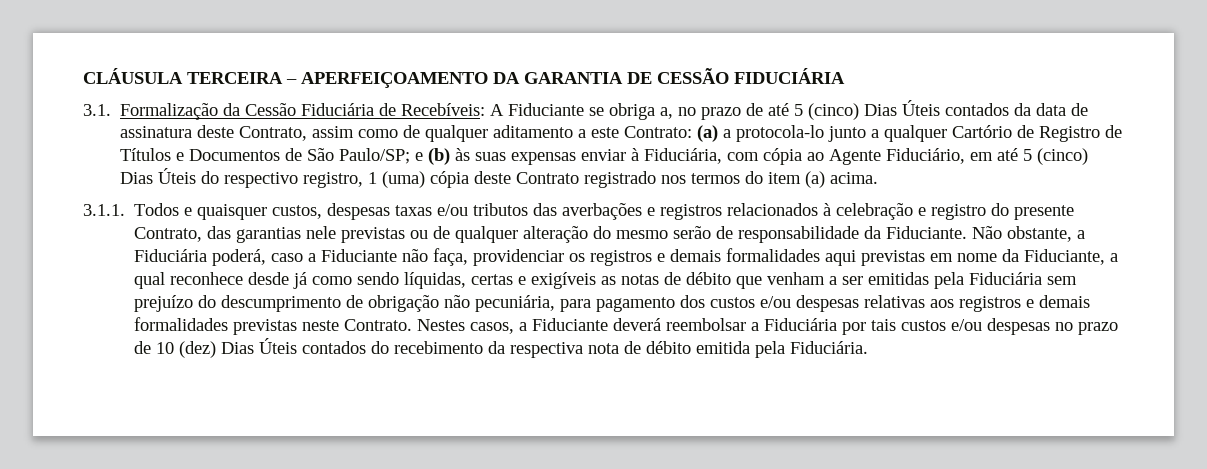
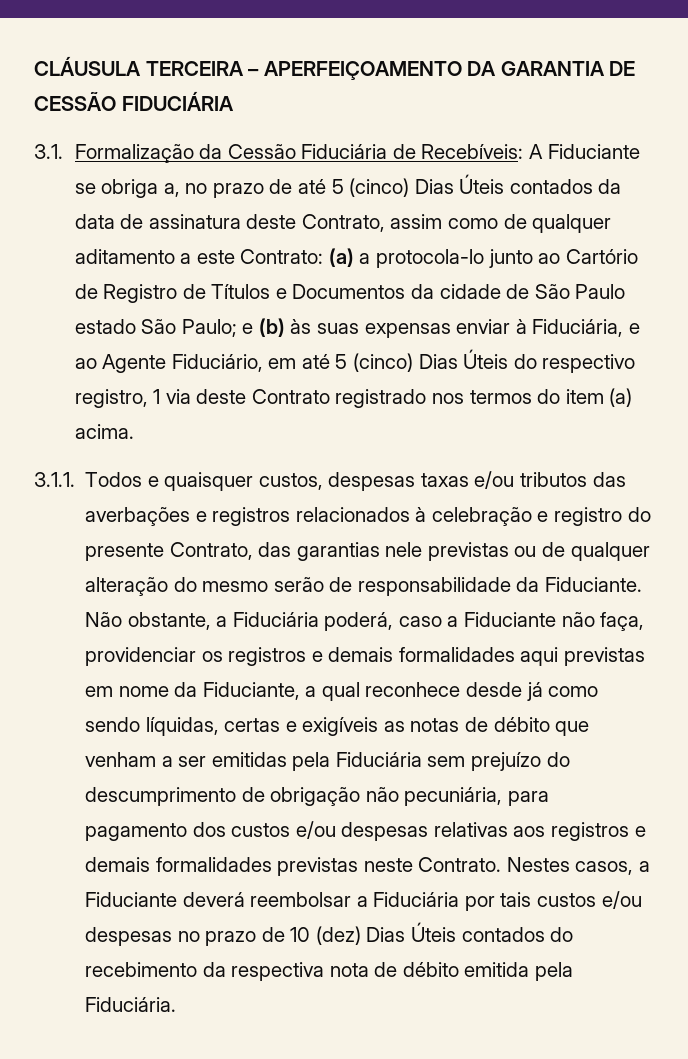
[871,125,948,142] a qualquer -> [538,253,561,264] ao
[285,148,411,164] de São Paulo/SP; -> [411,284,626,299] [74,319,237,337] da cidade de São Paulo estado São Paulo;
[727,148,803,165] com cópia -> [628,323,640,334] e
[382,171,470,188] (uma) cópia -> [165,389,191,404] via

